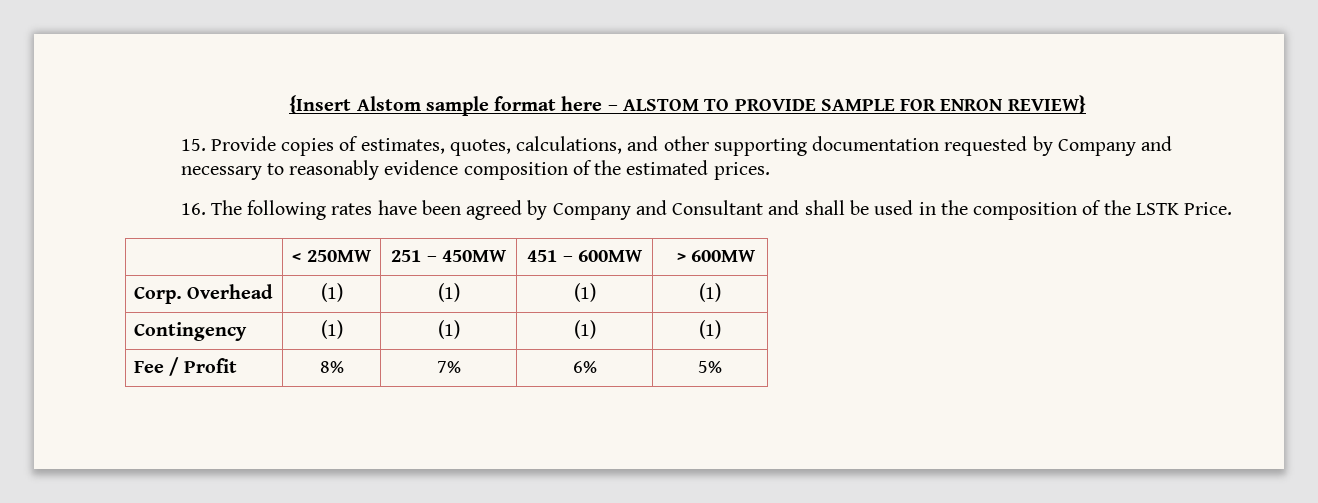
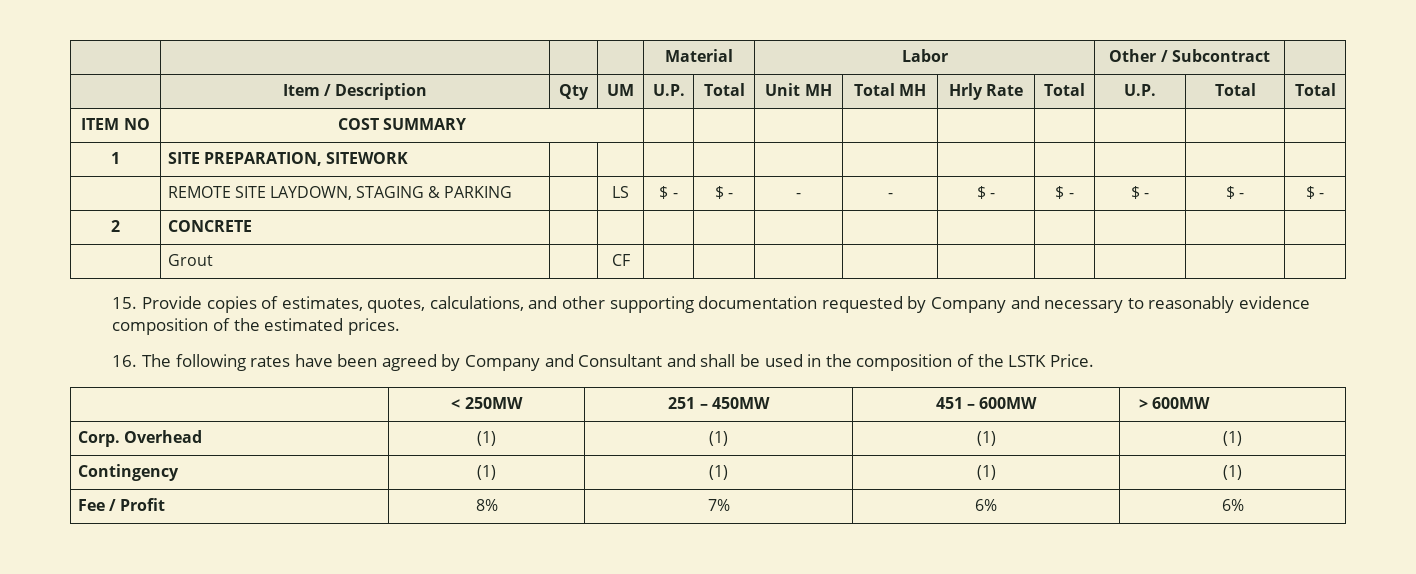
[289,95,1086,116] {Insert Alstom sample format here – ALSTOM TO PROVIDE SAMPLE FOR ENRON REVIEW} -> [665,49,733,62] [901,49,948,62] [1109,49,1270,62] [282,83,428,100] [559,84,589,100] [607,84,634,96] [652,84,685,96] [703,83,745,96] [765,83,832,96] [853,83,927,96] [948,83,1024,100] [1044,83,1086,96] [1124,84,1157,96] [1214,83,1256,96] [1294,83,1336,96] [81,118,150,130] [337,118,467,130] [111,152,120,164] [167,152,408,166] [167,186,513,200] [612,186,629,198] [659,186,678,199] [714,186,734,199] [796,193,801,198] [887,193,893,198] [976,186,996,199] [1055,186,1074,199] [1130,186,1150,199] [1225,186,1245,199] [1305,186,1325,199] [111,220,120,232] [167,220,252,232] [167,254,213,266] [611,254,630,266] | | | | Material | Labor | Other / Subcontract | // | Item / Description | Qty | UM | U.P. | Total | Unit MH | Total MH | Hrly Rate | Total | U.P. | Total | Total // ITEM NO | COST SUMMARY | | | | | | | | | // 1 | SITE PREPARATION, SITEWORK | | | | | | | | | | | // | REMOTE SITE LAYDOWN, STAGING & PARKING | | LS | $ - | $ - | - | - | $ - | $ - | $ - | $ - | $ - // 2 | CONCRETE | | | | | | | | | | | // | Grout | | CF | | | | | | | | |
[698,361,722,373] 5% -> [1221,499,1244,511] 6%

